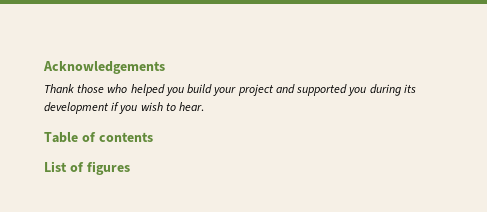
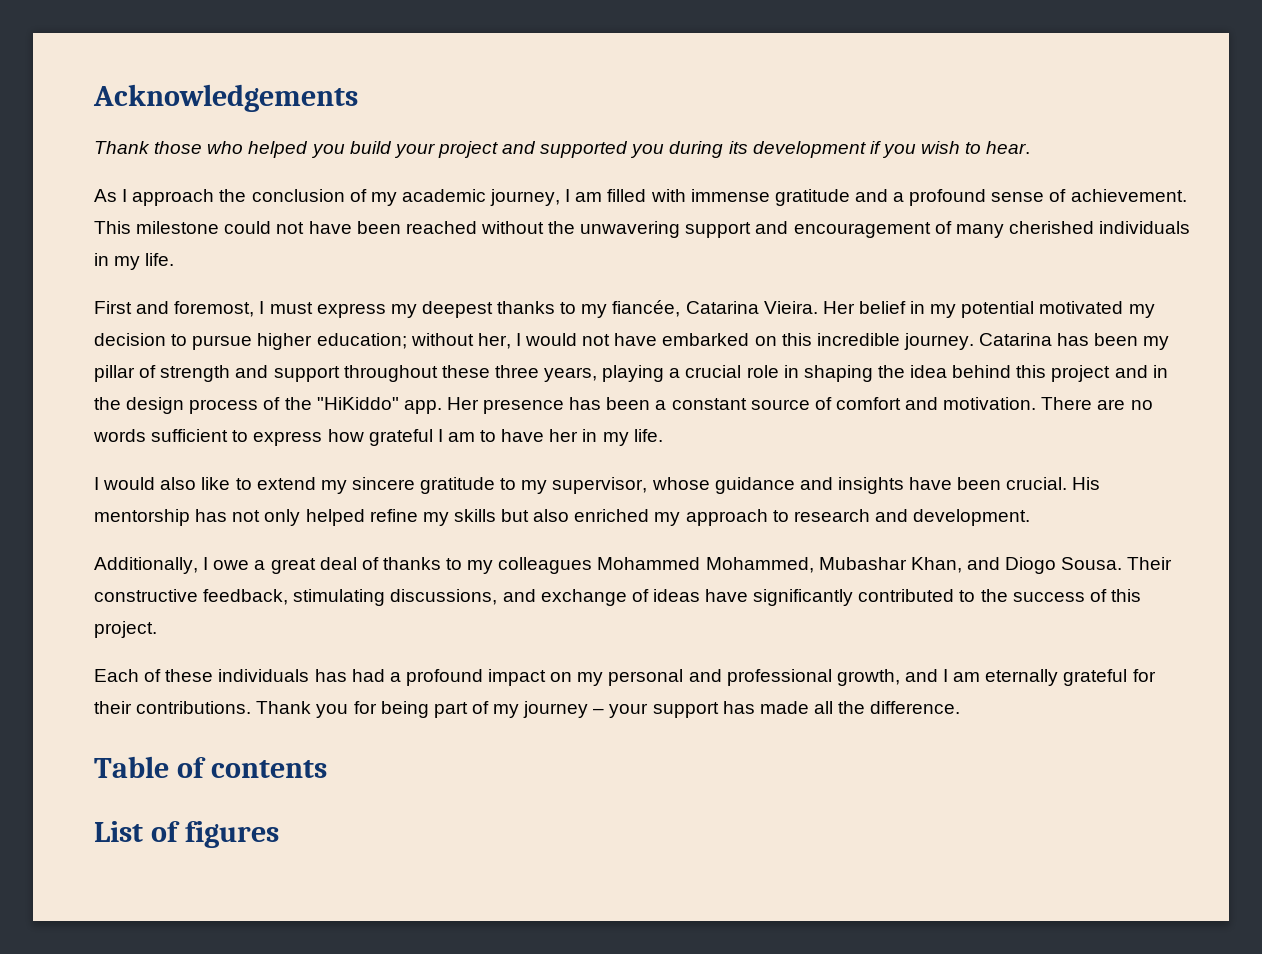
(205, 106) none -> [94,189,1187,206] [94,221,1191,238] [94,253,175,270] [94,300,1155,318] [94,333,1170,350] [94,365,1168,382] [94,397,1153,414] [93,429,663,446] [94,477,1101,494] [94,509,1031,526] [94,557,1173,574] [94,589,1141,606] [94,621,157,638] [94,669,1156,686] [94,701,961,718] // As I approach the conclusion of my academic journey, I am filled with immense gratitude and a profound sense of achievement. This milestone could not have been reached without the unwavering support and encouragement of many cherished individuals in my life. // First and foremost, I must express my deepest thanks to my fiancée, Catarina Vieira. Her belief in my potential motivated my decision to pursue higher education; without her, I would not have embarked on this incredible journey. Catarina has been my pillar of strength and support throughout these three years, playing a crucial role in shaping the idea behind this project and in the design process of the "HiKiddo" app. Her presence has been a constant source of comfort and motivation. There are no words sufficient to express how grateful I am to have her in my life. // I would also like to extend my sincere gratitude to my supervisor, whose guidance and insights have been crucial. His mentorship has not only helped refine my skills but also enriched my approach to research and development. // Additionally, I owe a great deal of thanks to my colleagues Mohammed Mohammed, Mubashar Khan, and Diogo Sousa. Their constructive feedback, stimulating discussions, and exchange of ideas have significantly contributed to the success of this project. // Each of these individuals has had a profound impact on my personal and professional growth, and I am eternally grateful for their contributions. Thank you for being part of my journey – your support has made all the difference.

